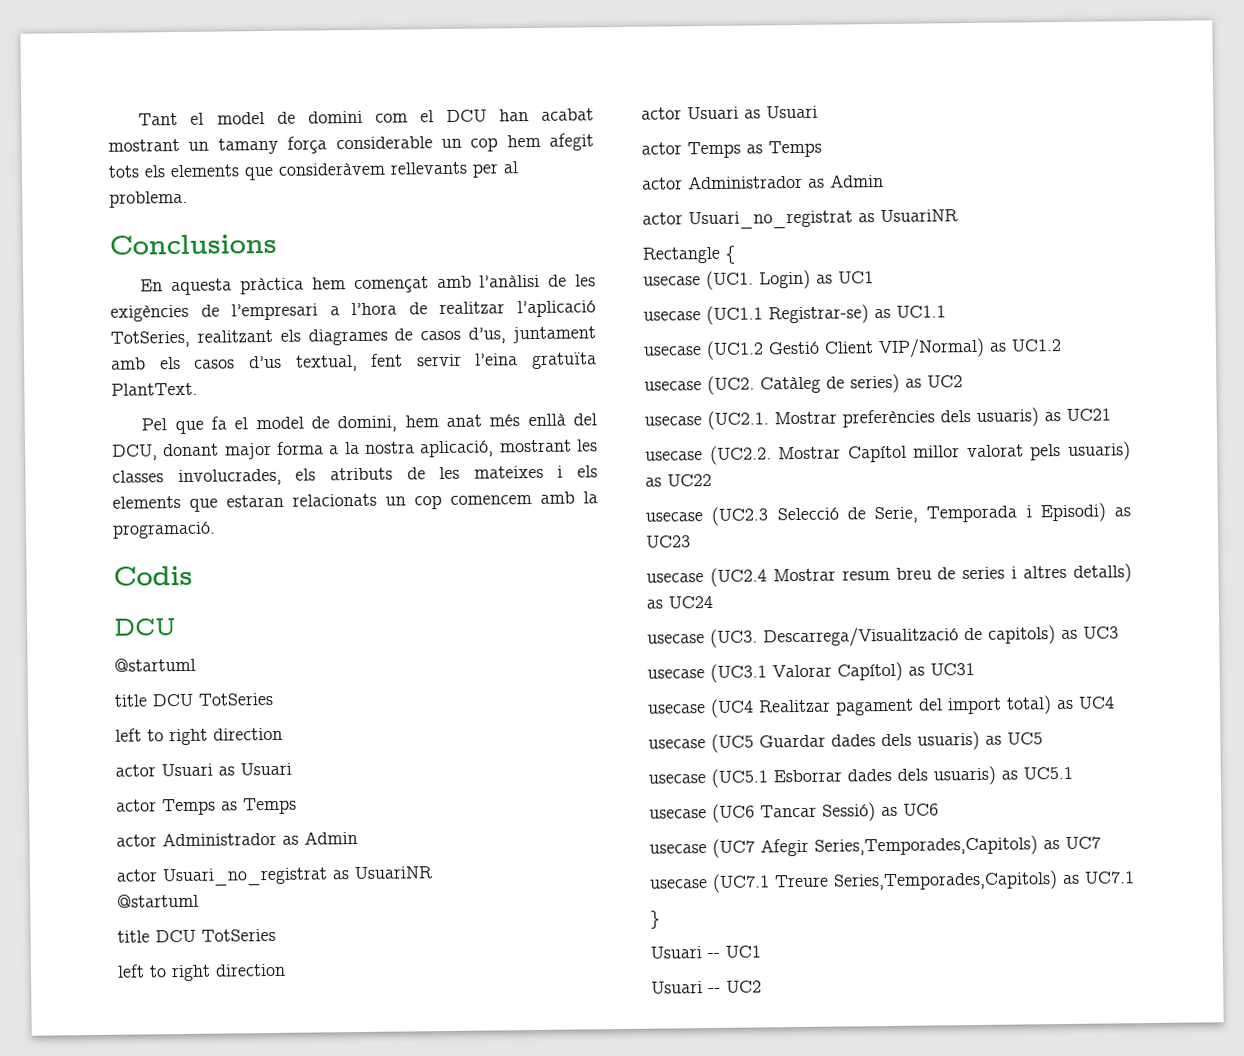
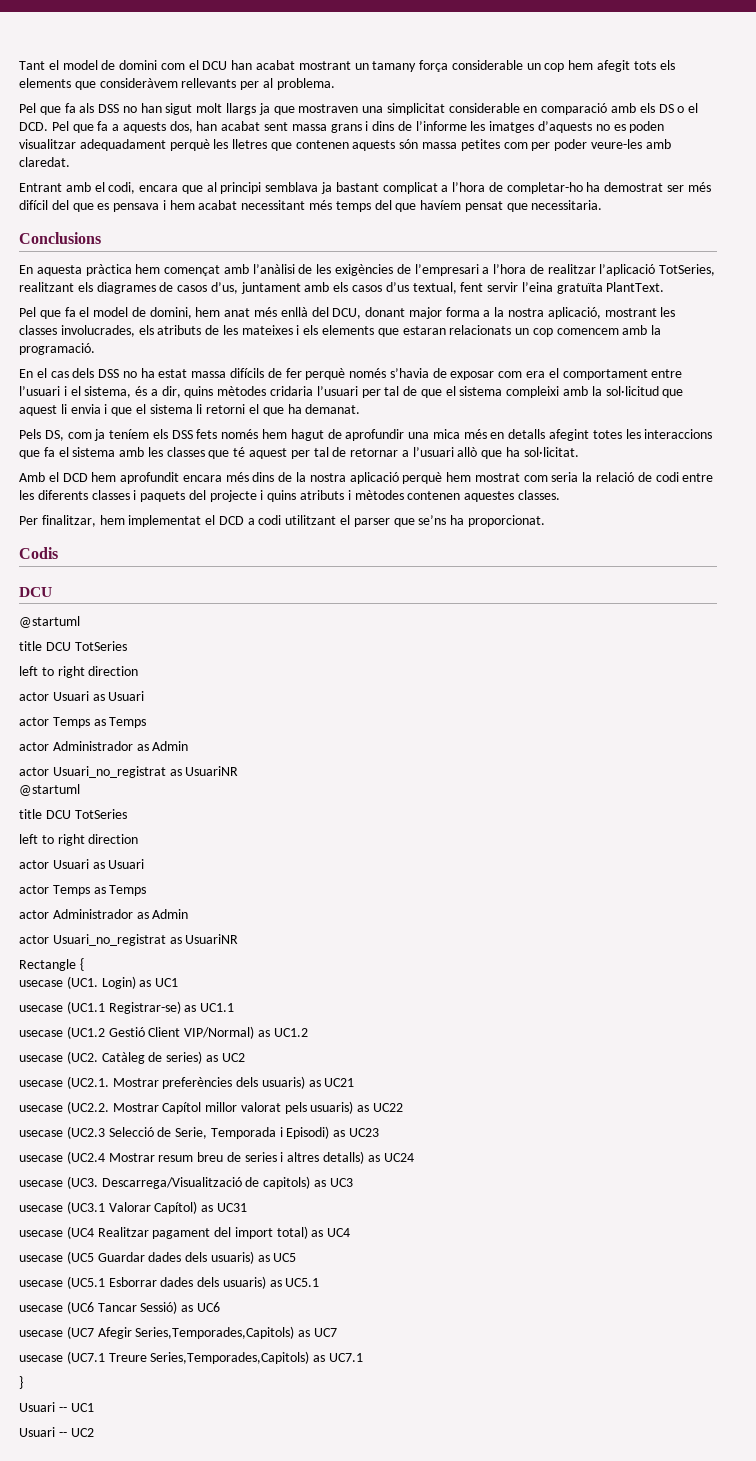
(188, 199) none -> [19,103,699,115] [19,121,665,133] [19,139,671,151] [19,157,70,167] [19,182,711,194] [19,200,603,212] // Pel que fa als DSS no han sigut molt llargs ja que mostraven una simplicitat considerable en comparació amb els DS o el DCD. Pel que fa a aquests dos, han acabat sent massa grans i dins de l’informe les imatges d’aquests no es poden visualitzar adequadament perquè les lletres que contenen aquests són massa petites com per poder veure-les amb claredat. // Entrant amb el codi, encara que al principi semblava ja bastant complicat a l’hora de completar-ho ha demostrat ser més difícil del que es pensava i hem acabat necessitant més temps del que havíem pensat que necessitaria.
(216, 530) none -> [19,368,683,380] [19,386,684,398] [19,404,361,416] [19,429,713,441] [19,447,579,459] [19,472,714,484] [19,490,560,502] [19,515,545,527] // En el cas dels DSS no ha estat massa difícils de fer perquè només s’havia de exposar com era el comportament entre l’usuari i el sistema, és a dir, quins mètodes cridaria l’usuari per tal de que el sistema compleixi amb la sol·licitud que aquest li envia i que el sistema li retorni el que ha demanat. // Pels DS, com ja teníem els DSS fets només hem hagut de aprofundir una mica més en detalls afegint totes les interaccions que fa el sistema amb les classes que té aquest per tal de retornar a l’usuari allò que ha sol·licitat. // Amb el DCD hem aprofundit encara més dins de la nostra aplicació perquè hem mostrat com seria la relació de codi entre les diferents classes i paquets del projecte i quins atributs i mètodes contenen aquestes classes. // Per finalitzar, hem implementat el DCD a codi utilitzant el parser que se’ns ha proporcionat.

